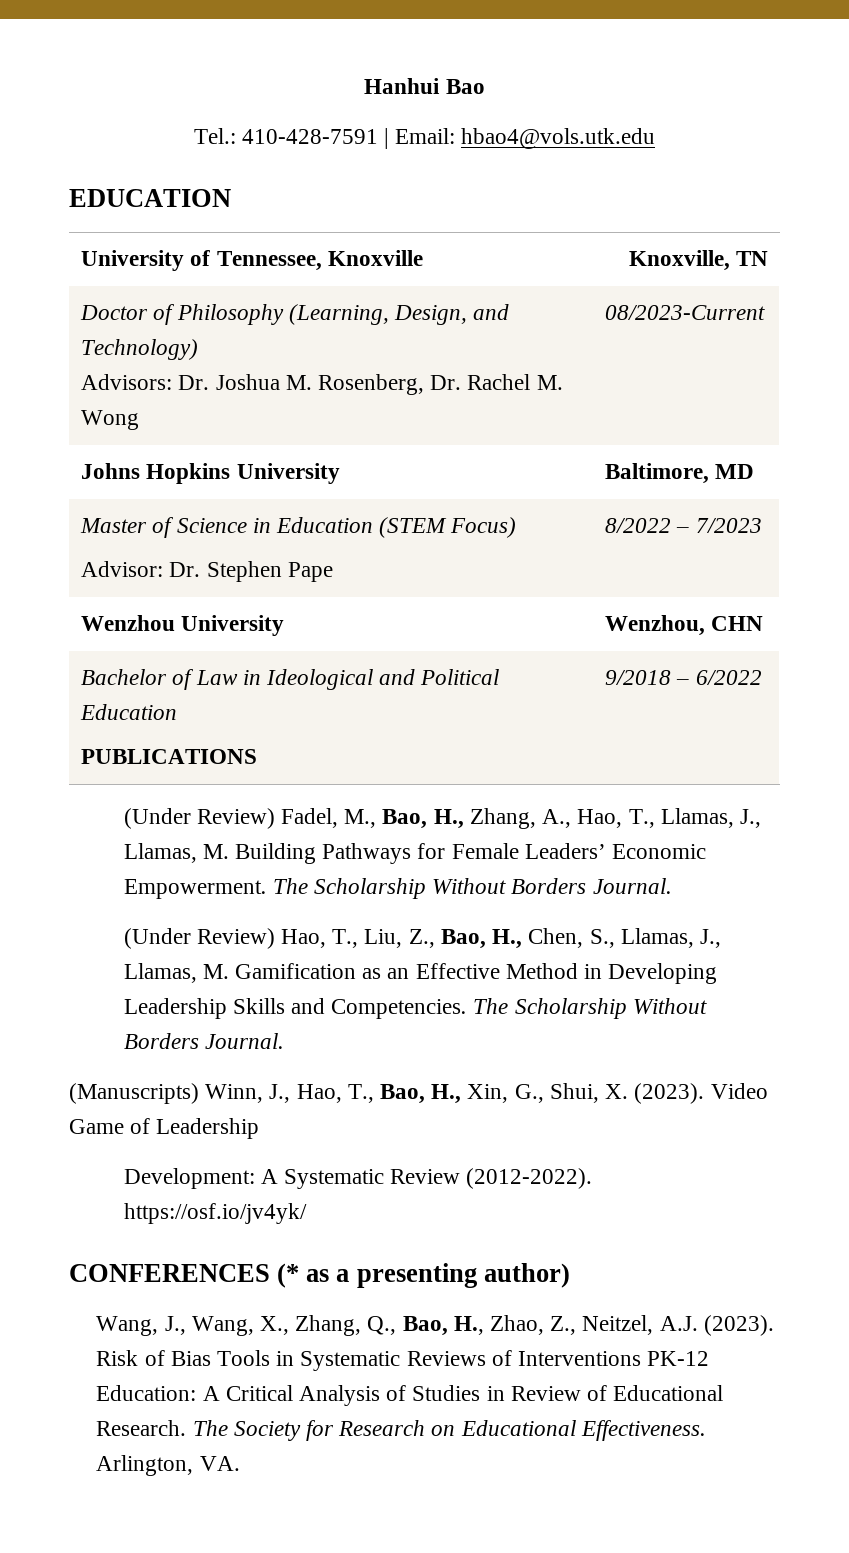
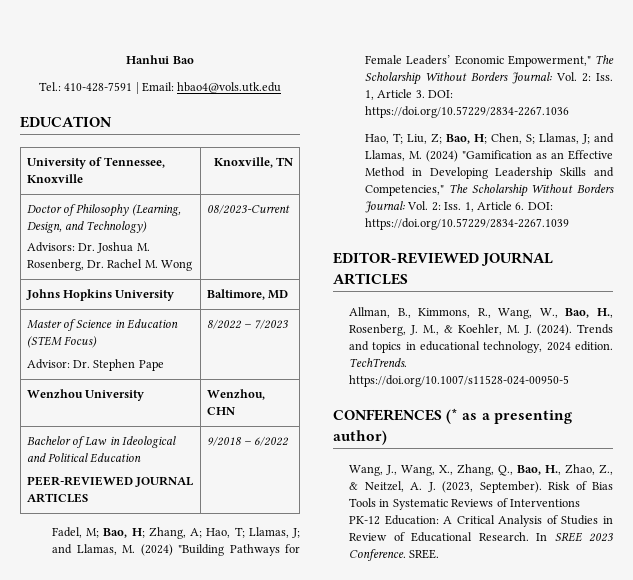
[81,749,258,764] PUBLICATIONS -> [26,476,193,487] [26,493,88,503] PEER-REVIEWED JOURNAL ARTICLES
[123,808,761,829] [123,843,317,864] (Under Review) Fadel, M., Bao, H., Zhang, A., Hao, T., Llamas, J., Llamas, M. Building -> [52,527,300,539] [52,544,225,556] Fadel, M; Bao, H; Zhang, A; Hao, T; Llamas, J; and Llamas, M. (2024) "Building
[123,878,672,899] [123,928,721,949] [123,963,357,983] Empowerment. The Scholarship Without Borders Journal. // (Under Review) Hao, T., Liu, Z., Bao, H., Chen, S., Llamas, J., Llamas, M. Gamification -> [507,55,614,67] [365,72,613,85] [365,89,454,100] [365,106,570,118] [365,133,614,144] [365,150,533,162] Empowerment," The Scholarship Without Borders Journal: Vol. 2: Iss. 1, Article 3. DOI: https://doi.org/10.57229/2834-2267.1036 // Hao, T; Liu, Z; Bao, H; Chen, S; Llamas, J; and Llamas, M. (2024) "Gamification
[331,998,707,1019] [123,1033,284,1049] [69,1083,768,1104] [69,1118,260,1139] [123,1168,593,1189] [123,1203,307,1224] Competencies. The Scholarship Without Borders Journal. // (Manuscripts) Winn, J., Hao, T., Bao, H., Xin, G., Shui, X. (2023). Video Game of Leadership // Development: A Systematic Review (2012-2022). https://osf.io/jv4yk/ -> [365,184,614,197] [365,201,553,213] [365,218,570,230] [333,252,554,266] [333,273,408,285] [349,307,613,319] [349,324,613,336] [349,341,613,353] [349,358,408,367] [349,375,570,387] Competencies," The Scholarship Without Borders Journal: Vol. 2: Iss. 1, Article 6. DOI: https://doi.org/10.57229/2834-2267.1039 // EDITOR-REVIEWED JOURNAL ARTICLES // Allman, B., Kimmons, R., Wang, W., Bao, H., Rosenberg, J. M., & Koehler, M. J. (2024). Trends and topics in educational technology, 2024 edition. TechTrends. https://doi.org/10.1007/s11528-024-00950-5
[582,1315,774,1336] Neitzel, A.J. (2023). -> [349,481,542,493] & Neitzel, A. J. (2023, September).
[192,1420,706,1441] [96,1455,240,1476] The Society for Research on Educational Effectiveness. Arlington, VA. -> [536,532,613,542] [349,549,440,561] In SREE 2023 Conference. SREE.

